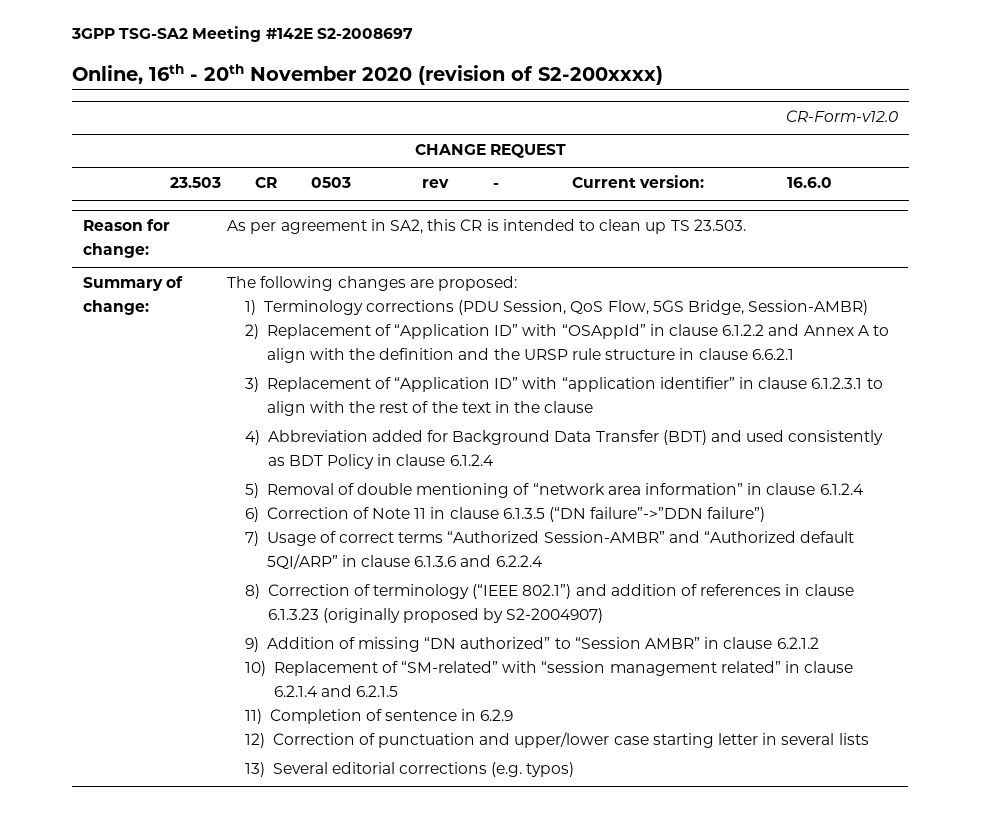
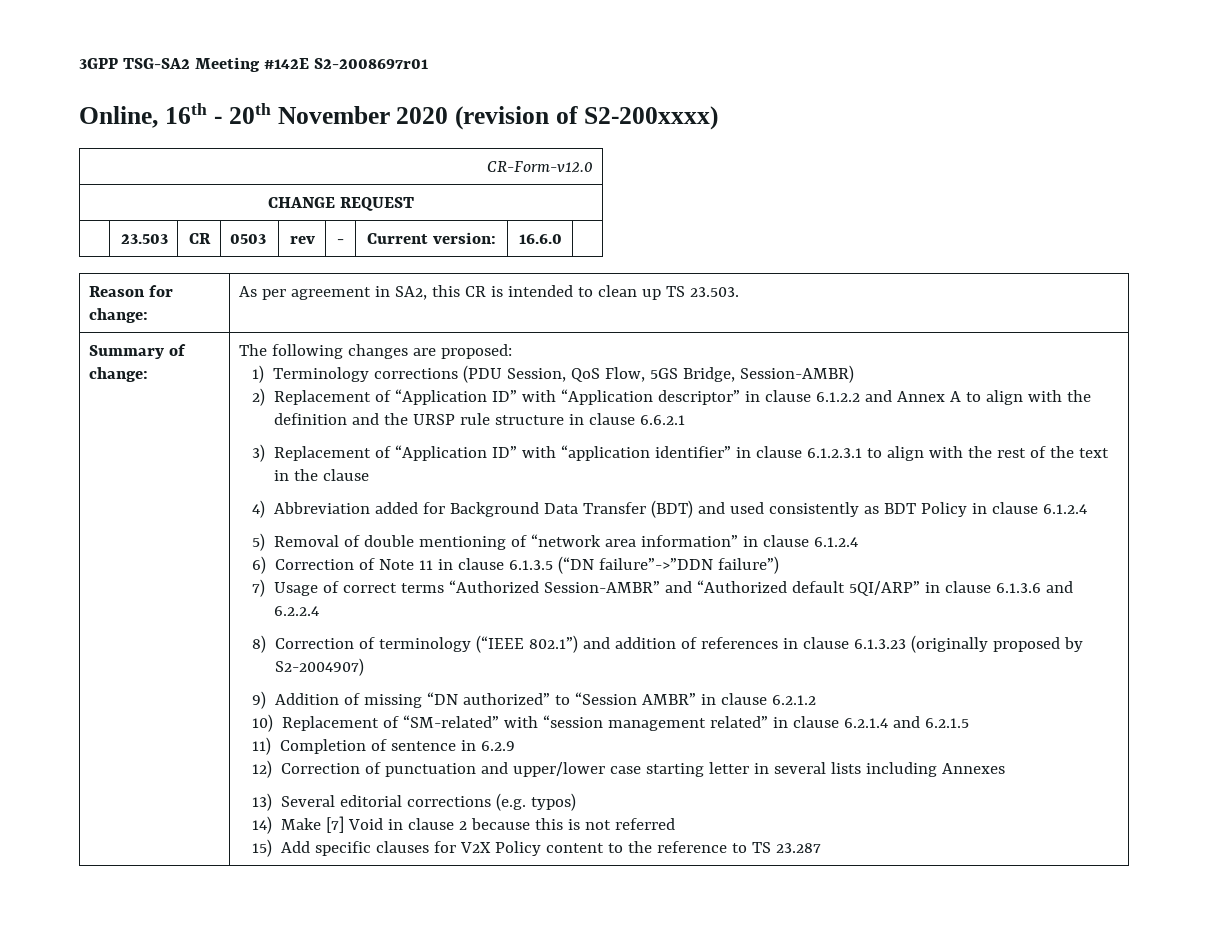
[316,28,413,39] S2-2008697 -> [313,58,428,69] S2-2008697r01
[561,324,646,339] “OSAppId” -> [560,389,740,405] “Application descriptor”
(869, 739) none -> [865,762,1005,777] including Annexes
(575, 769) none -> [251,816,675,834] [251,839,821,857] // 14) Make [7] Void in clause 2 because this is not referred // 15) Add specific clauses for V2X Policy content to the reference to TS 23.287

